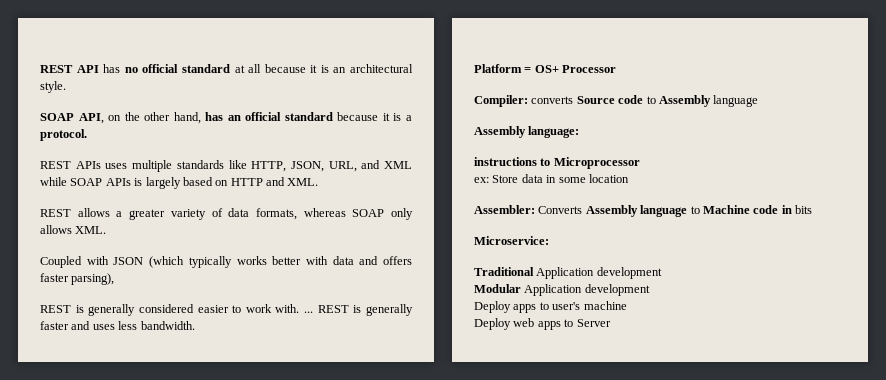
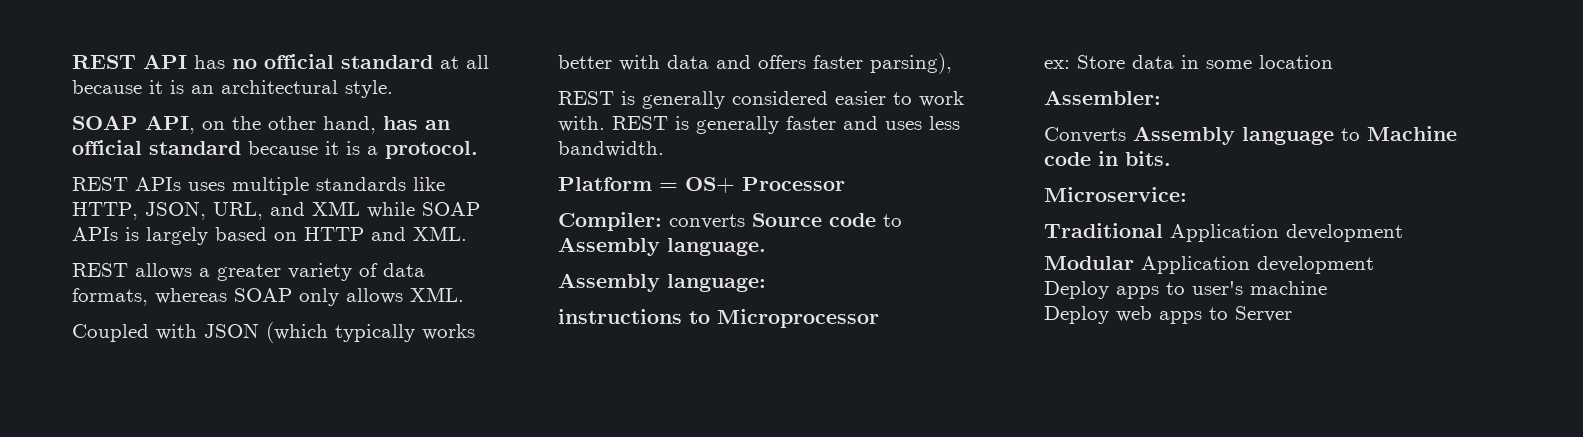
[304,311,314,313] ... -> (605, 124) none
[713,95,759,107] language -> [667,238,766,256] language.
(535, 209) none -> (1161, 97) //
[795,205,812,214] bits -> [1125,151,1171,166] bits.

